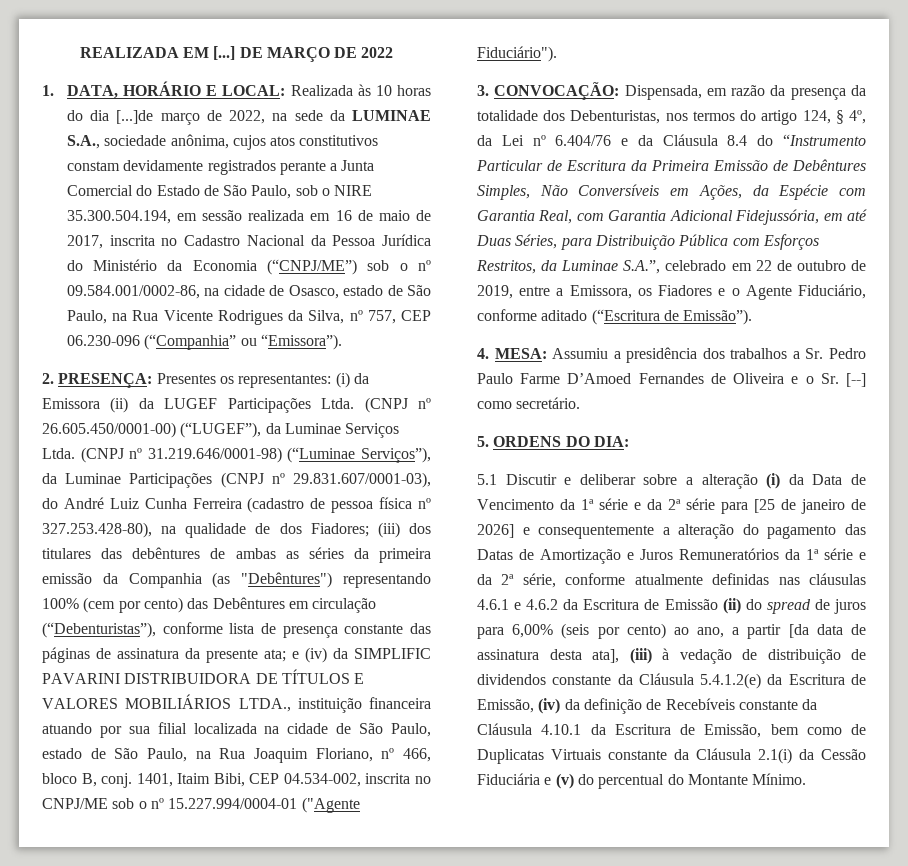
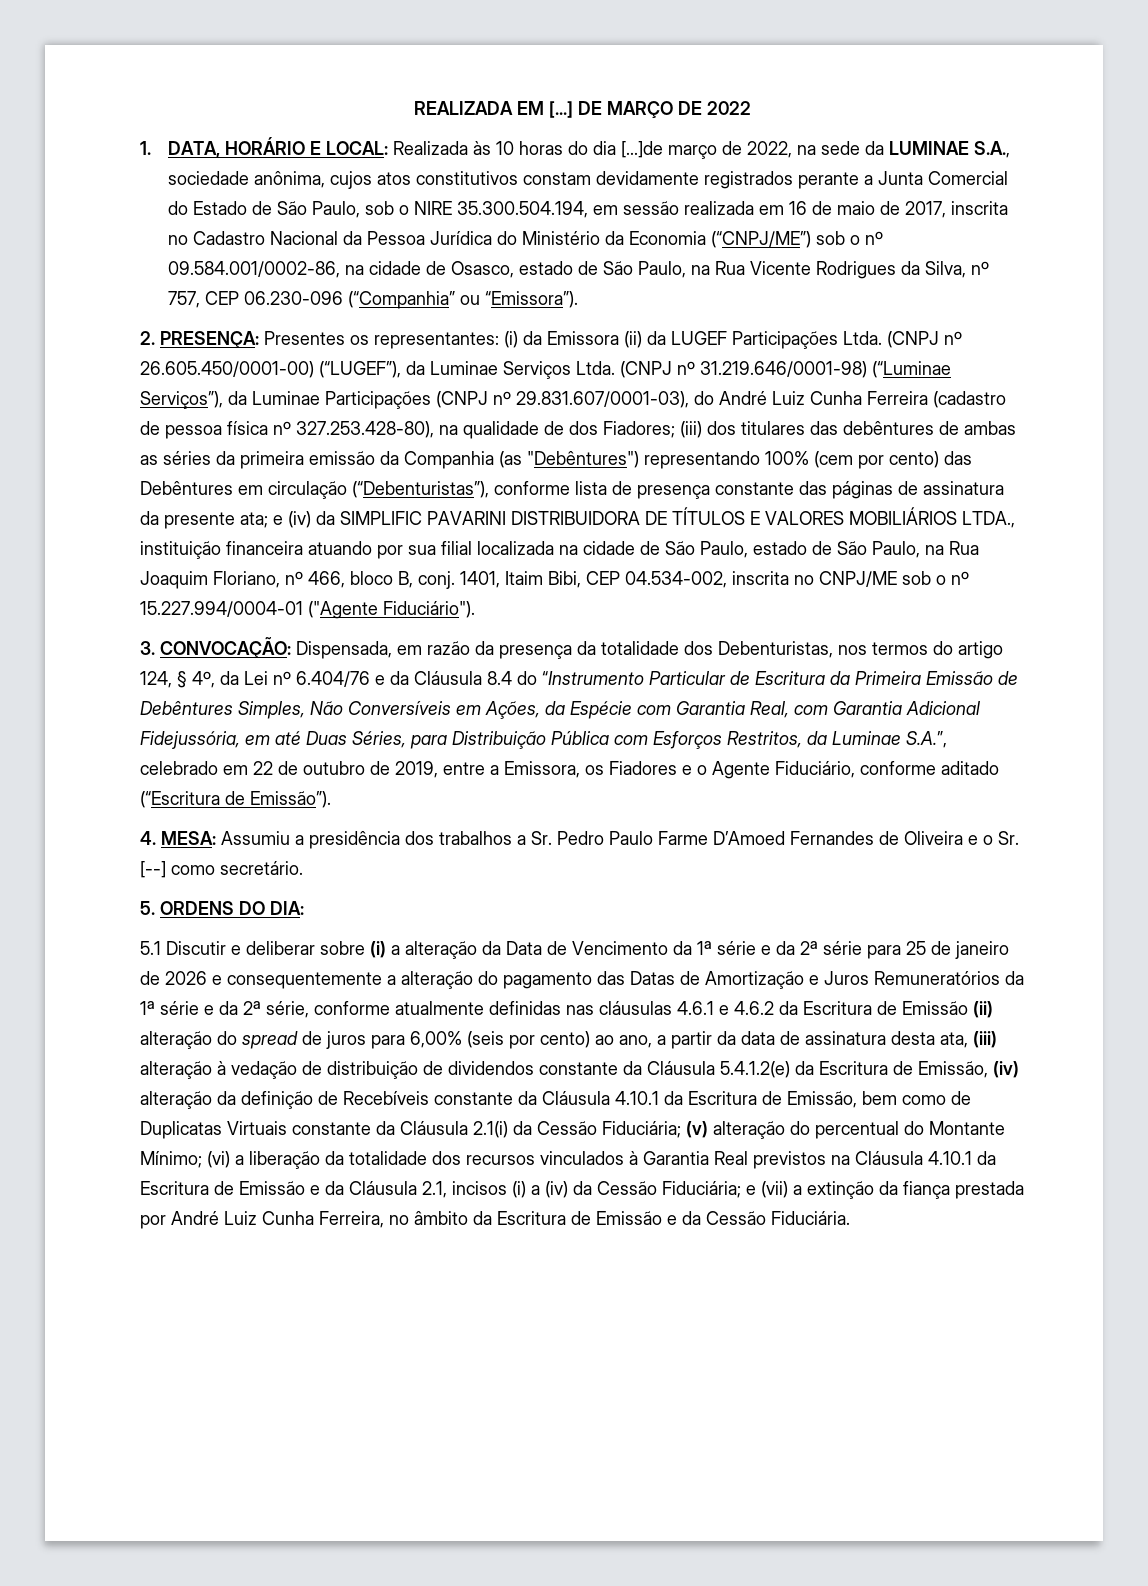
[686,473,781,489] a alteração (i) -> [370,941,477,959] (i) a alteração
[754,499,775,513] [25 -> [906,941,926,955] 25
[477,524,514,538] 2026] -> [165,971,207,985] 2026
(741, 606) none -> [140,1031,212,1049] alteração
[788,624,809,638] [da -> [717,1031,736,1045] da
[592,648,652,664] ata], (iii) -> [940,1031,997,1048] [140,1061,212,1079] ata, (iii) alteração
(561, 706) none -> [140,1091,212,1109] alteração
[477,773,574,789] Fiduciária e (v) -> [602,1121,785,1139] Fiduciária; (v) alteração
[752,773,807,785] Mínimo. -> [140,1151,996,1169] [140,1181,1024,1199] [140,1211,850,1229] Mínimo; (vi) a liberação da totalidade dos recursos vinculados à Garantia Real previstos na Cláusula 4.10.1 da Escritura de Emissão e da Cláusula 2.1, incisos (i) a (iv) da Cessão Fiduciária; e (vii) a extinção da fiança prestada por André Luiz Cunha Ferreira, no âmbito da Escritura de Emissão e da Cessão Fiduciária.

